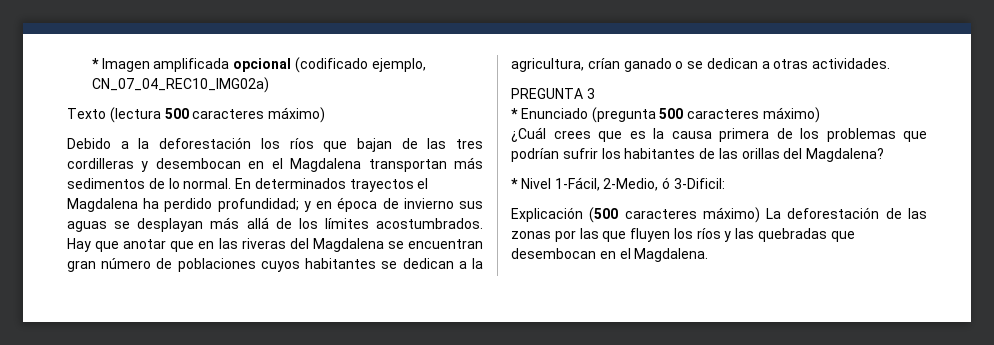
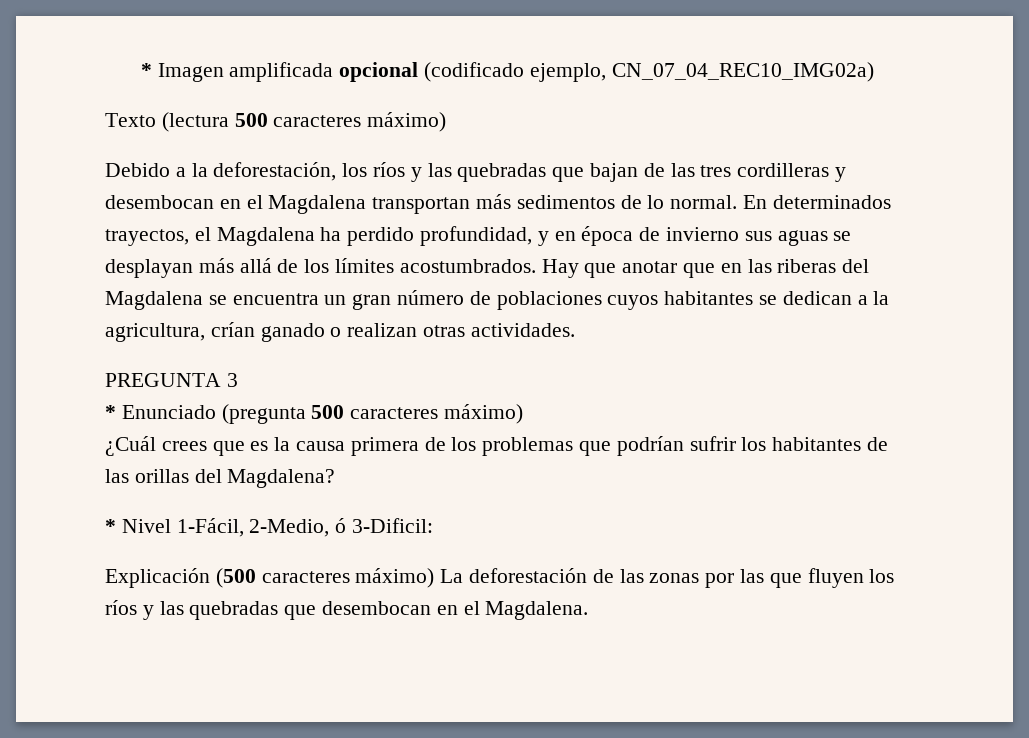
[159,137,314,149] deforestación los ríos -> [213,162,547,182] deforestación, los ríos y las quebradas
[349,179,414,192] trayectos -> [105,229,189,246] trayectos,
[217,198,299,212] profundidad; -> [420,226,533,246] profundidad,
[241,238,286,249] riveras -> [777,259,837,273] riberas
[408,239,483,249] encuentran -> [232,293,347,305] encuentra un
[687,58,770,69] se dedican a -> [347,323,418,337] realizan

